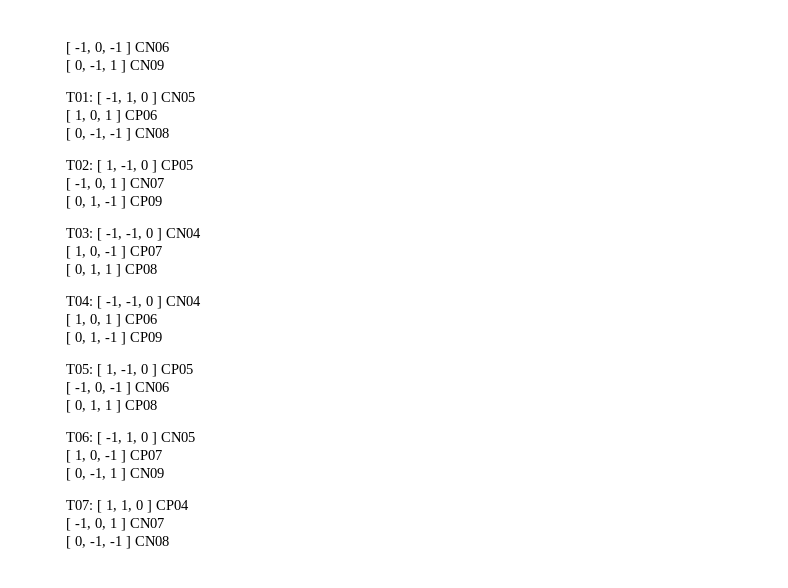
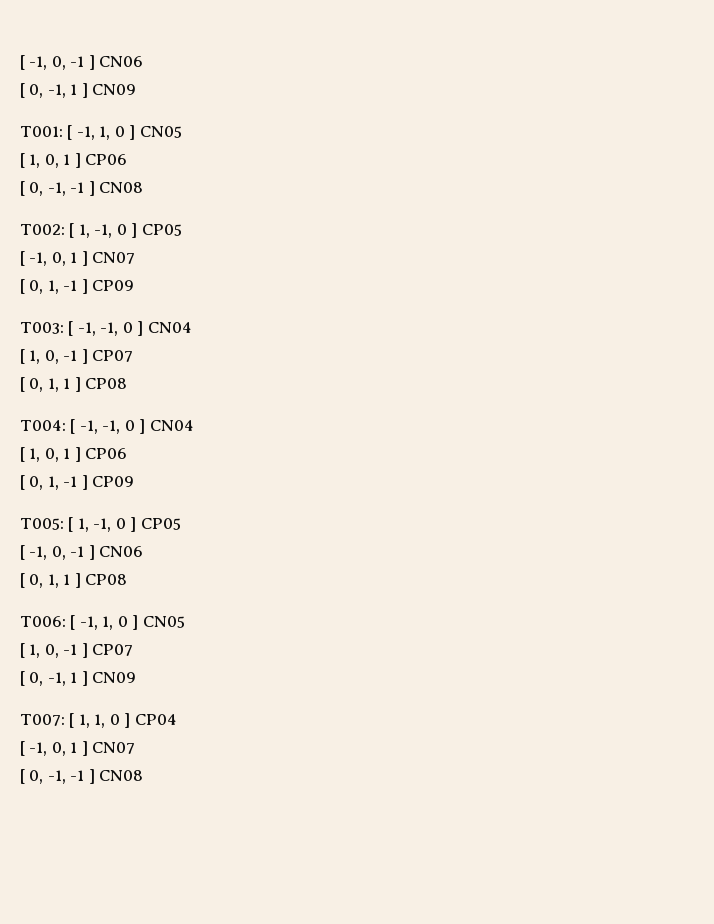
[66,92,93,102] T01: -> [20,126,63,137] T001:
[66,160,93,170] T02: -> [20,224,65,235] T002:
[66,228,93,238] T03: -> [20,322,64,334] T003:
[66,296,93,306] T04: -> [20,420,66,431] T004:
[66,364,93,374] T05: -> [20,518,64,530] T005:
[66,432,93,442] T06: -> [20,616,66,627] T006:
[66,500,93,510] T07: -> [20,714,65,726] T007:

